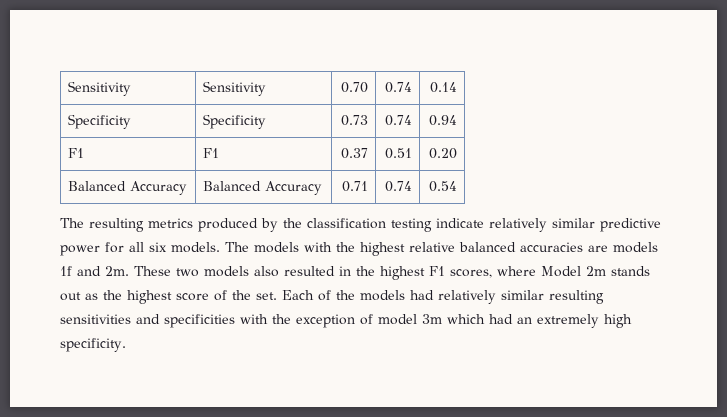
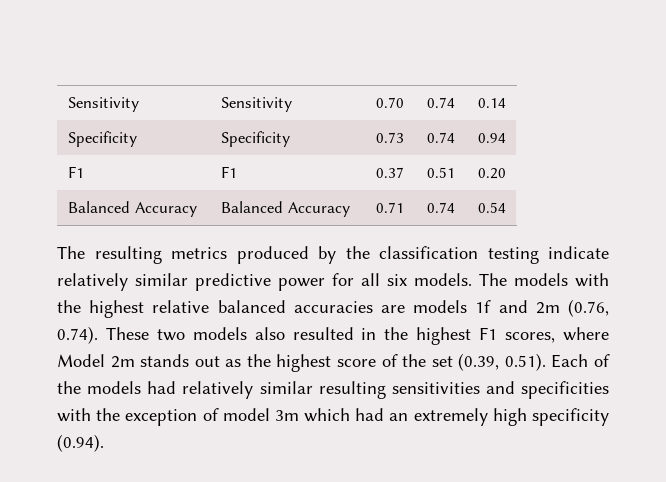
[105,266,129,276] 2m. -> [535,299,609,317] [57,326,98,344] 2m (0.76, 0.74).
[256,292,277,300] set. -> [431,353,546,371] set (0.39, 0.51).
[60,338,126,352] specificity. -> [532,408,609,426] [57,434,104,452] specificity (0.94).

